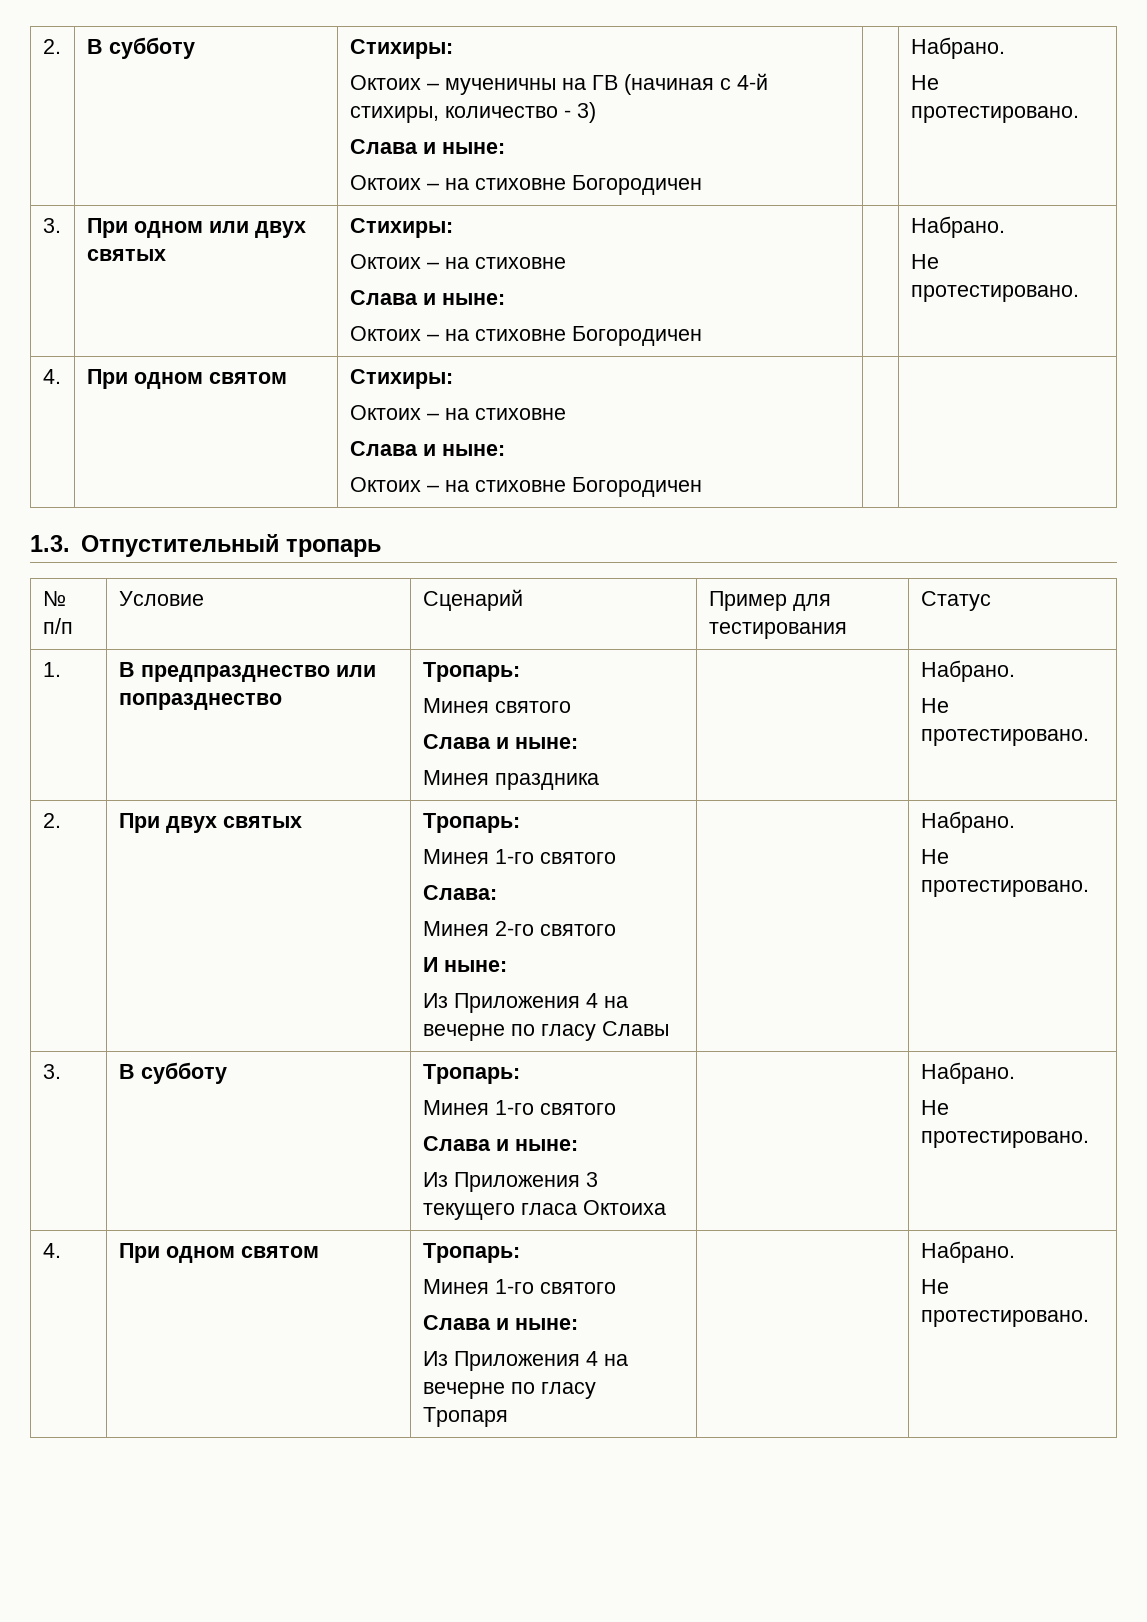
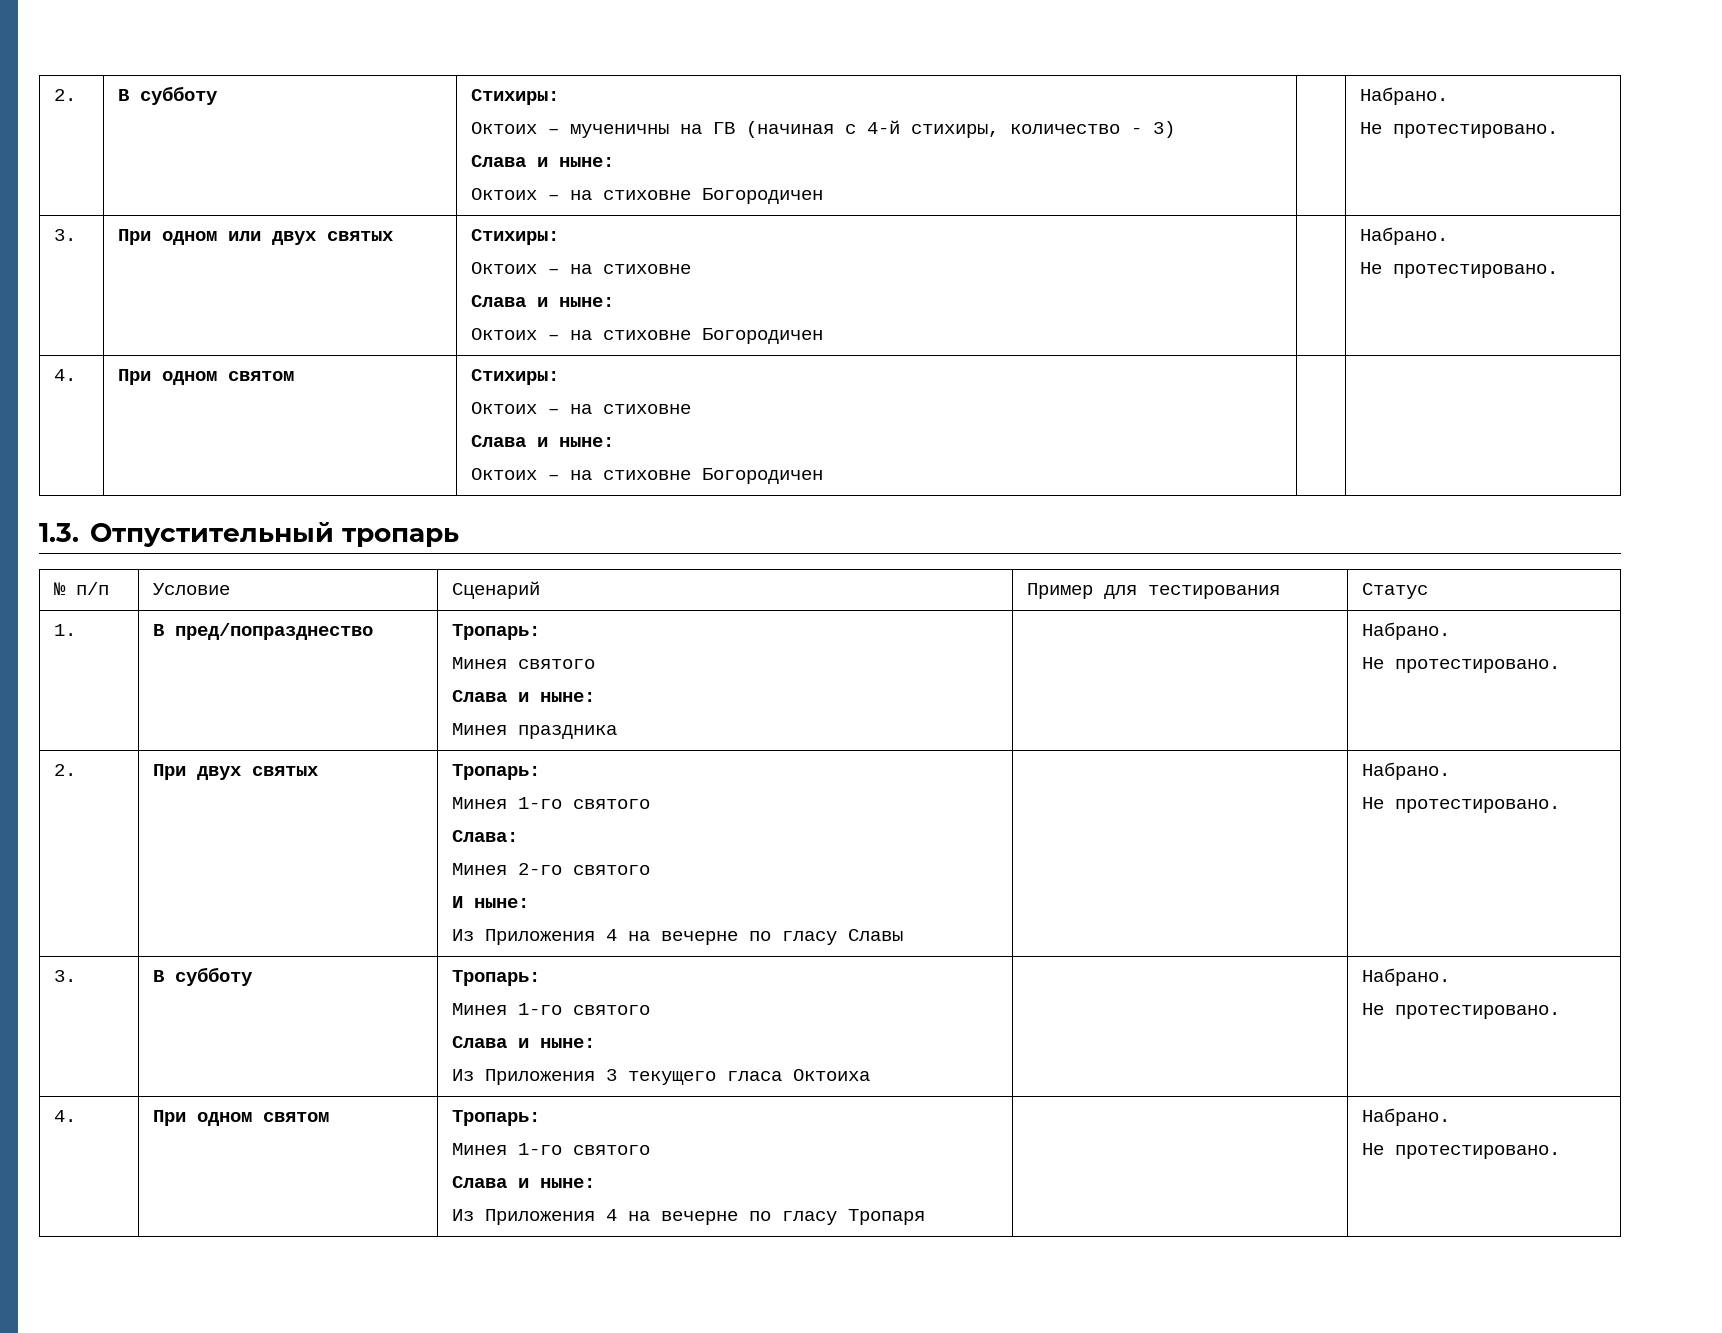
[140,665,376,682] [118,693,282,710] предпразднество или попразднество -> [174,623,373,640] пред/попразднество

